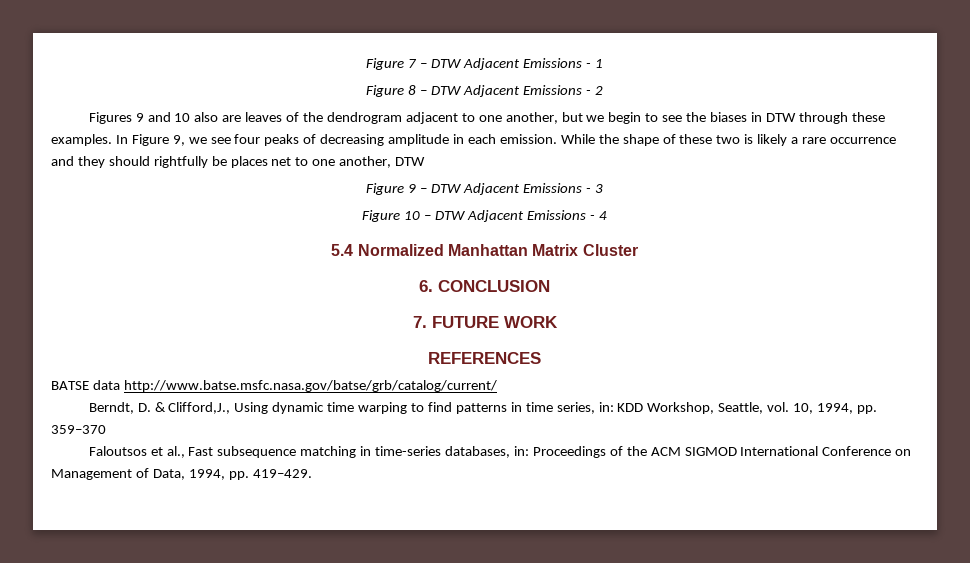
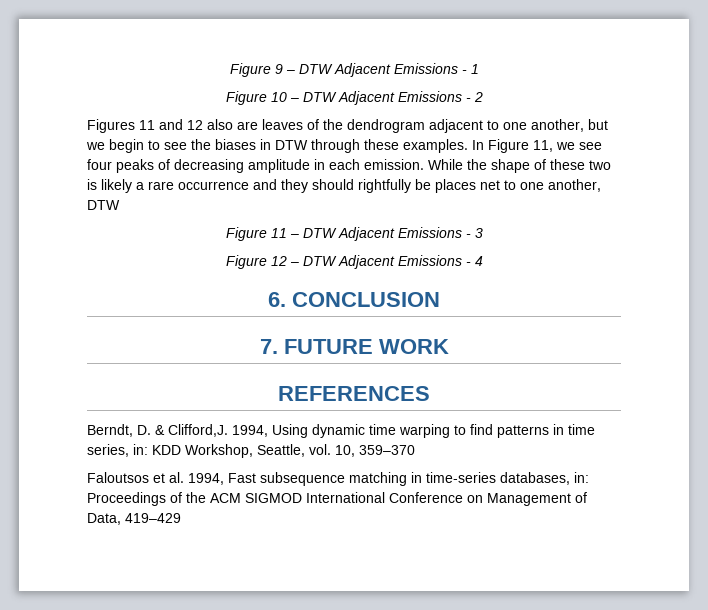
[366,58,418,70] Figure 7 -> [229,63,283,77] Figure 9
[408,85,417,95] 8 -> [270,92,287,102] 10
[135,112,191,122] 9 and 10 -> [139,119,203,130] 11 and 12
[172,135,185,146] 9, -> [533,140,553,152] 11,
[408,184,417,193] 9 -> [270,228,287,238] 11
[404,211,421,220] 10 -> [270,256,287,266] 12
[331,244,638,256] // 5.4 Normalized Manhattan Matrix Cluster -> (483, 261) none
[51,380,497,392] // BATSE data http://www.batse.msfc.nasa.gov/batse/grb/catalog/current/ -> (430, 393) none
[168,402,231,414] Clifford,J., -> [168,424,268,437] Clifford,J. 1994,
[816,403,877,414] 1994, pp. -> (355, 451) none
[166,446,185,458] al., -> [169,472,224,485] al. 1994,
[188,469,312,480] 1994, pp. 419–429. -> [125,513,181,523] 419–429

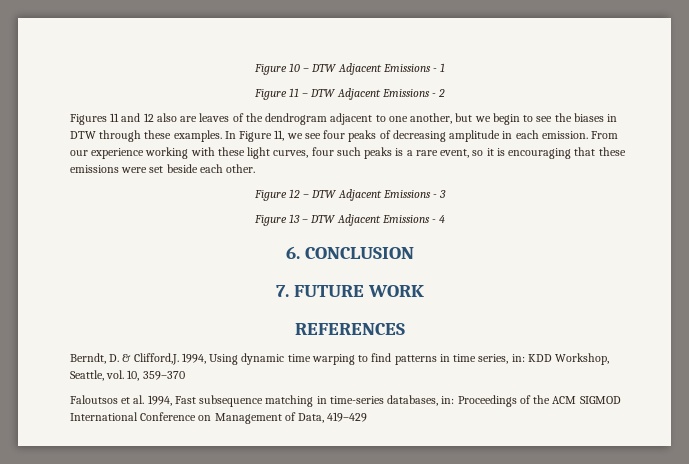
[229,63,283,77] Figure 9 -> [253,63,300,75] Figure 10
[270,92,287,102] 10 -> [288,88,299,97] 11
[428,159,611,173] [87,179,601,193] [87,200,120,210] [225,227,287,241] While the shape of these two is likely a rare occurrence and they should rightfully be places net to one another, DTW // Figure 11 -> [591,131,619,139] [70,147,626,159] [70,164,256,173] [253,189,300,201] From our experience working with these light curves, four such peaks is a rare event, so it is encouraging that these emissions were set beside each other. // Figure 12
[270,256,287,266] 12 -> [288,214,300,223] 13

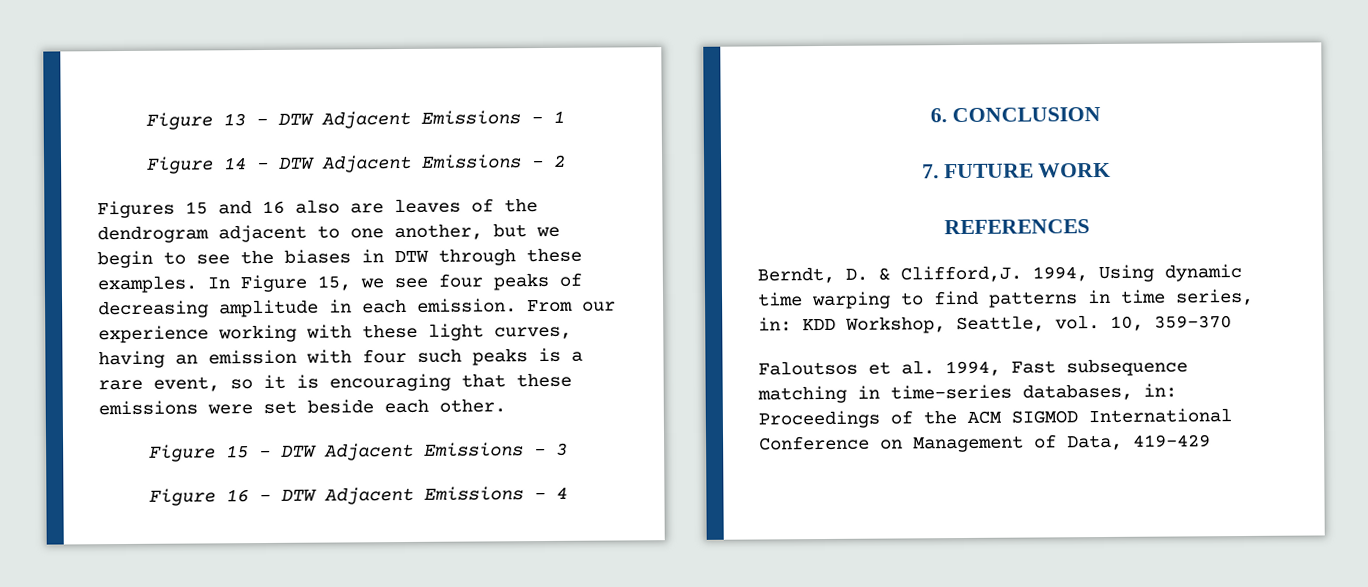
[253,63,300,75] Figure 10 -> [146,112,246,130] Figure 13
[288,88,299,97] 11 -> [224,157,247,170] 14
[110,113,154,122] 11 and 12 -> [185,200,285,215] 15 and 16
[274,130,285,141] 11, -> [317,275,351,291] 15,
(309, 154) none -> [98,349,352,369] having an emission with
[288,189,300,198] 12 -> [226,445,249,459] 15
[288,214,300,223] 13 -> [226,489,249,503] 16

